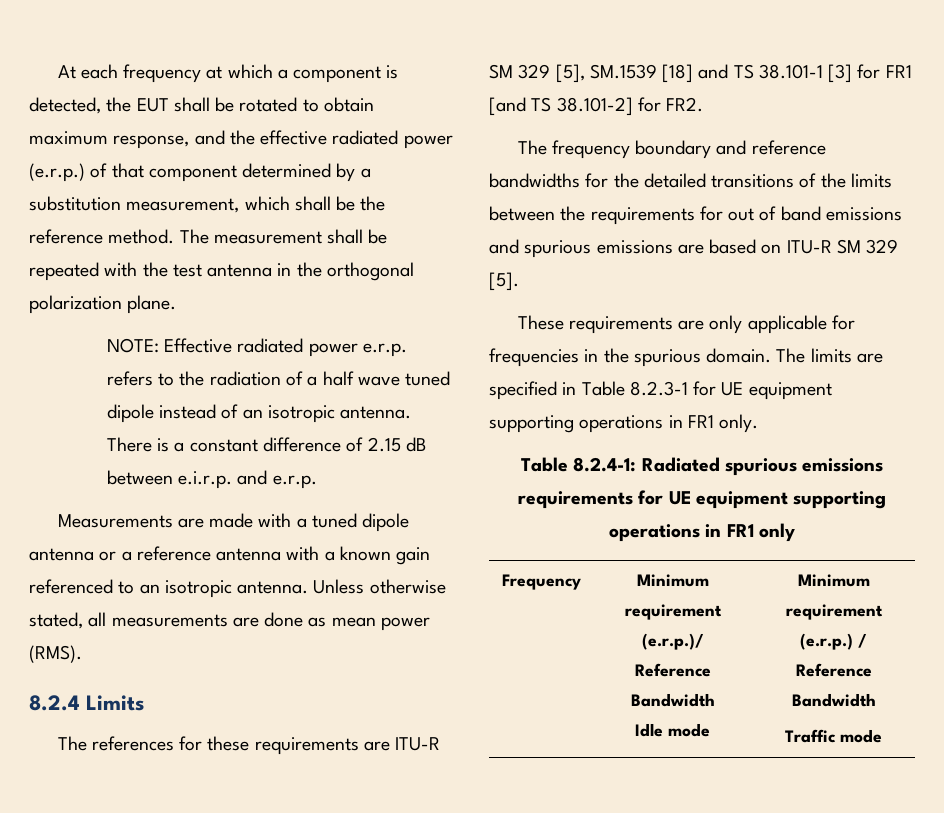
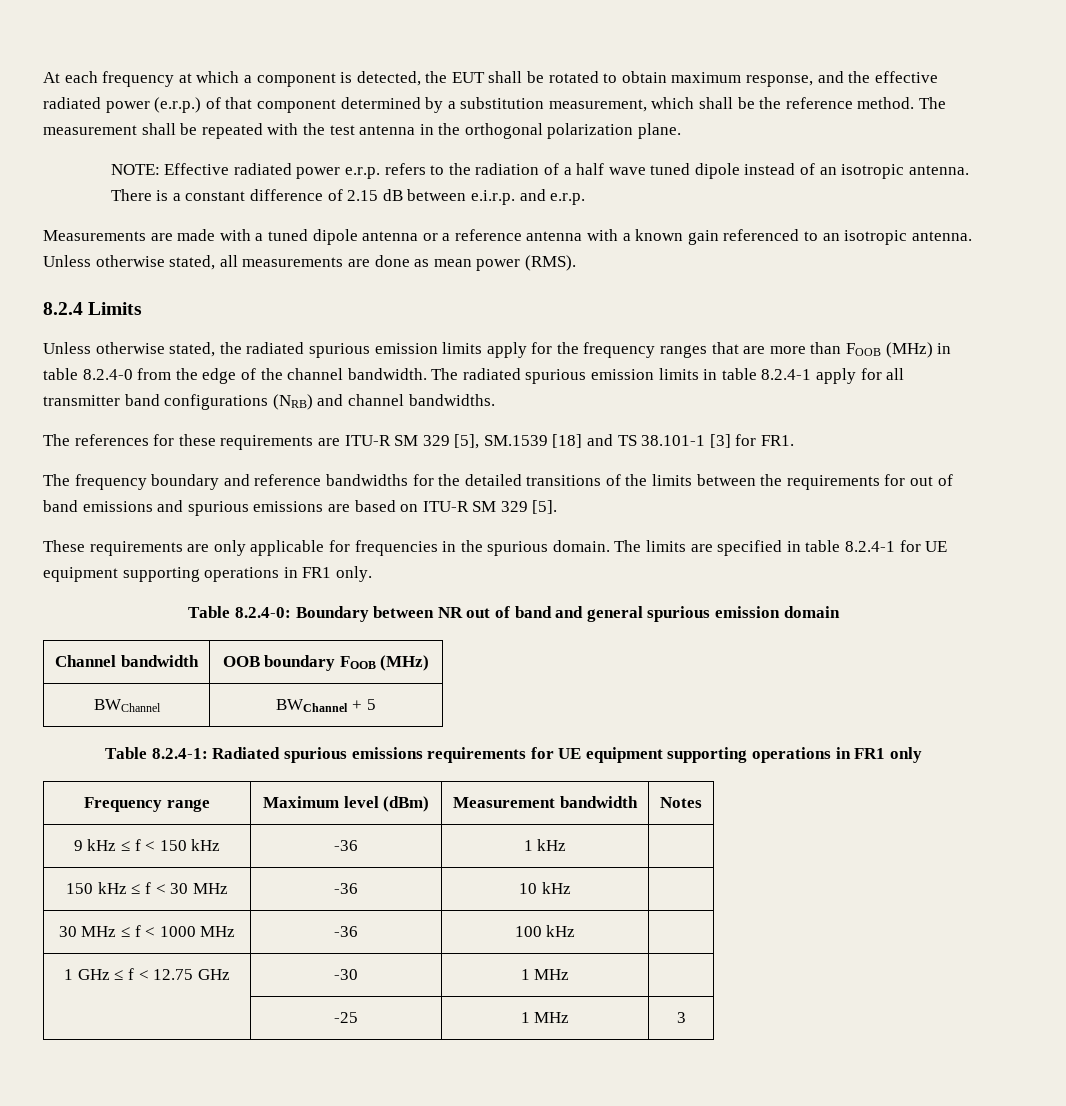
(144, 703) none -> [43,342,952,358] [43,368,905,384] [43,394,495,410] // Unless otherwise stated, the radiated spurious emission limits apply for the frequency ranges that are more than FOOB (MHz) in table 8.2.4-0 from the edge of the channel bandwidth. The radiated spurious emission limits in table 8.2.4-1 apply for all transmitter band configurations (NRB) and channel bandwidths.
[885,65,912,78] [489,97,704,116] FR1 [and TS 38.101-2] for FR2. -> [761,435,795,446] FR1.
[581,381,688,396] Table 8.2.3-1 -> [805,540,896,552] table 8.2.4-1
(759, 423) none -> [188,606,840,622] [55,655,199,667] [222,655,430,671] [93,699,161,712] [276,699,376,712] // Table 8.2.4-0: Boundary between NR out of band and general spurious emission domain // Channel bandwidth | OOB boundary FOOB (MHz) // BWChannel | BWChannel + 5
[636,574,709,587] [624,604,722,620] [641,633,704,650] [634,663,711,677] [630,693,715,707] [635,723,710,737] [797,574,870,587] [785,604,883,620] [800,633,867,650] [795,663,872,677] [791,693,876,707] [785,729,882,743] | Minimum requirement (e.r.p.)/ Reference Bandwidth // Idle mode | Minimum requirement (e.r.p.) / Reference Bandwidth // Traffic mode -> [166,799,210,812] [262,796,430,812] [453,796,638,808] [660,797,702,808] [73,839,221,851] [334,840,358,851] [523,839,567,851] [66,882,228,894] [334,883,358,894] [519,882,571,894] [58,925,236,937] [334,926,358,937] [514,925,576,937] [64,968,230,980] [334,969,358,980] [520,969,570,980] [334,1012,358,1023] [520,1012,570,1023] [676,1012,686,1023] range | Maximum level (dBm) | Measurement bandwidth | Notes // 9 kHz ≤ f < 150 kHz | -36 | 1 kHz | // 150 kHz ≤ f < 30 MHz | -36 | 10 kHz | // 30 MHz ≤ f < 1000 MHz | -36 | 100 kHz | // 1 GHz ≤ f < 12.75 GHz | -30 | 1 MHz | // | -25 | 1 MHz | 3

